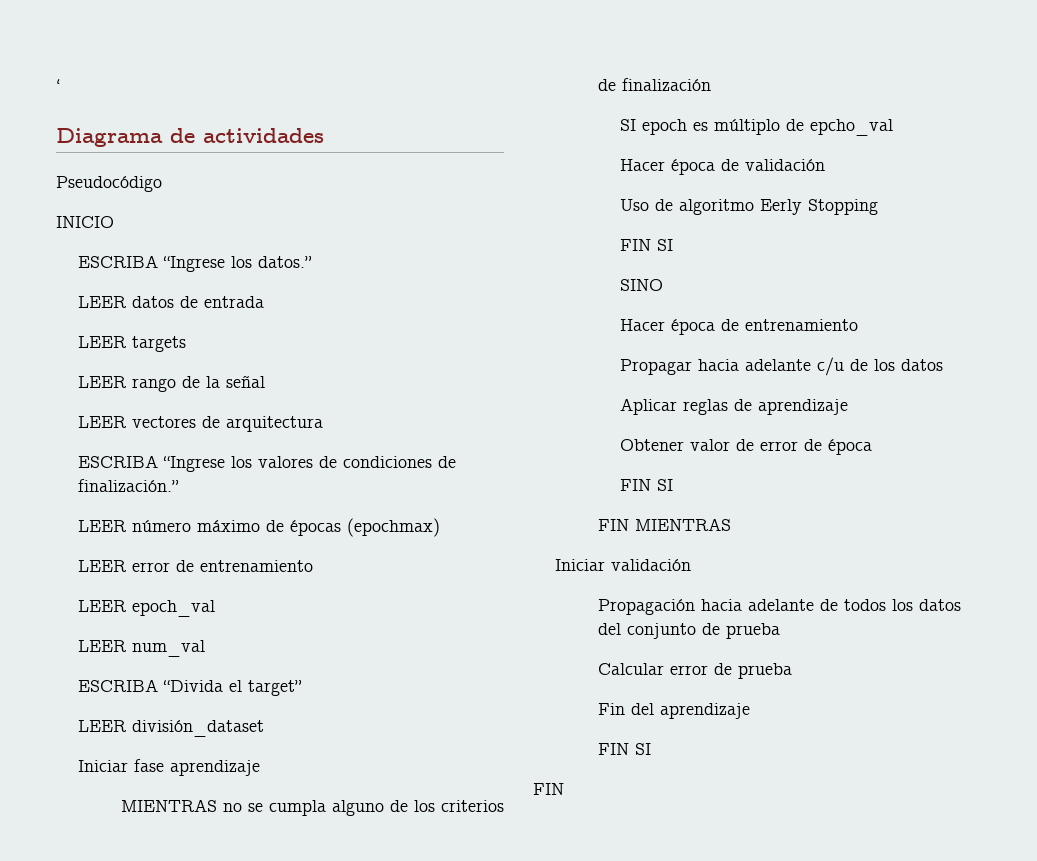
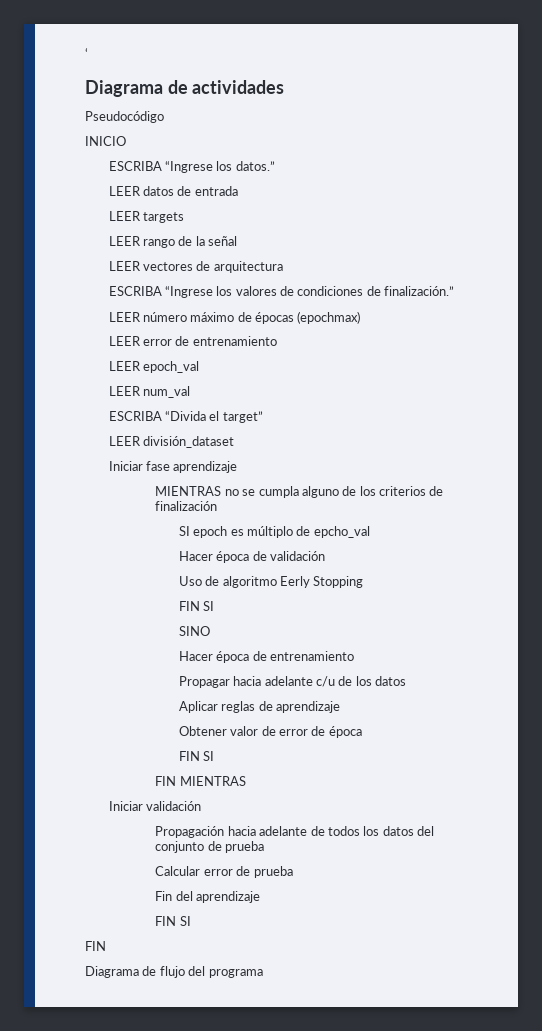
(564, 789) none -> [85,966,263,978] // Diagrama de flujo del programa

